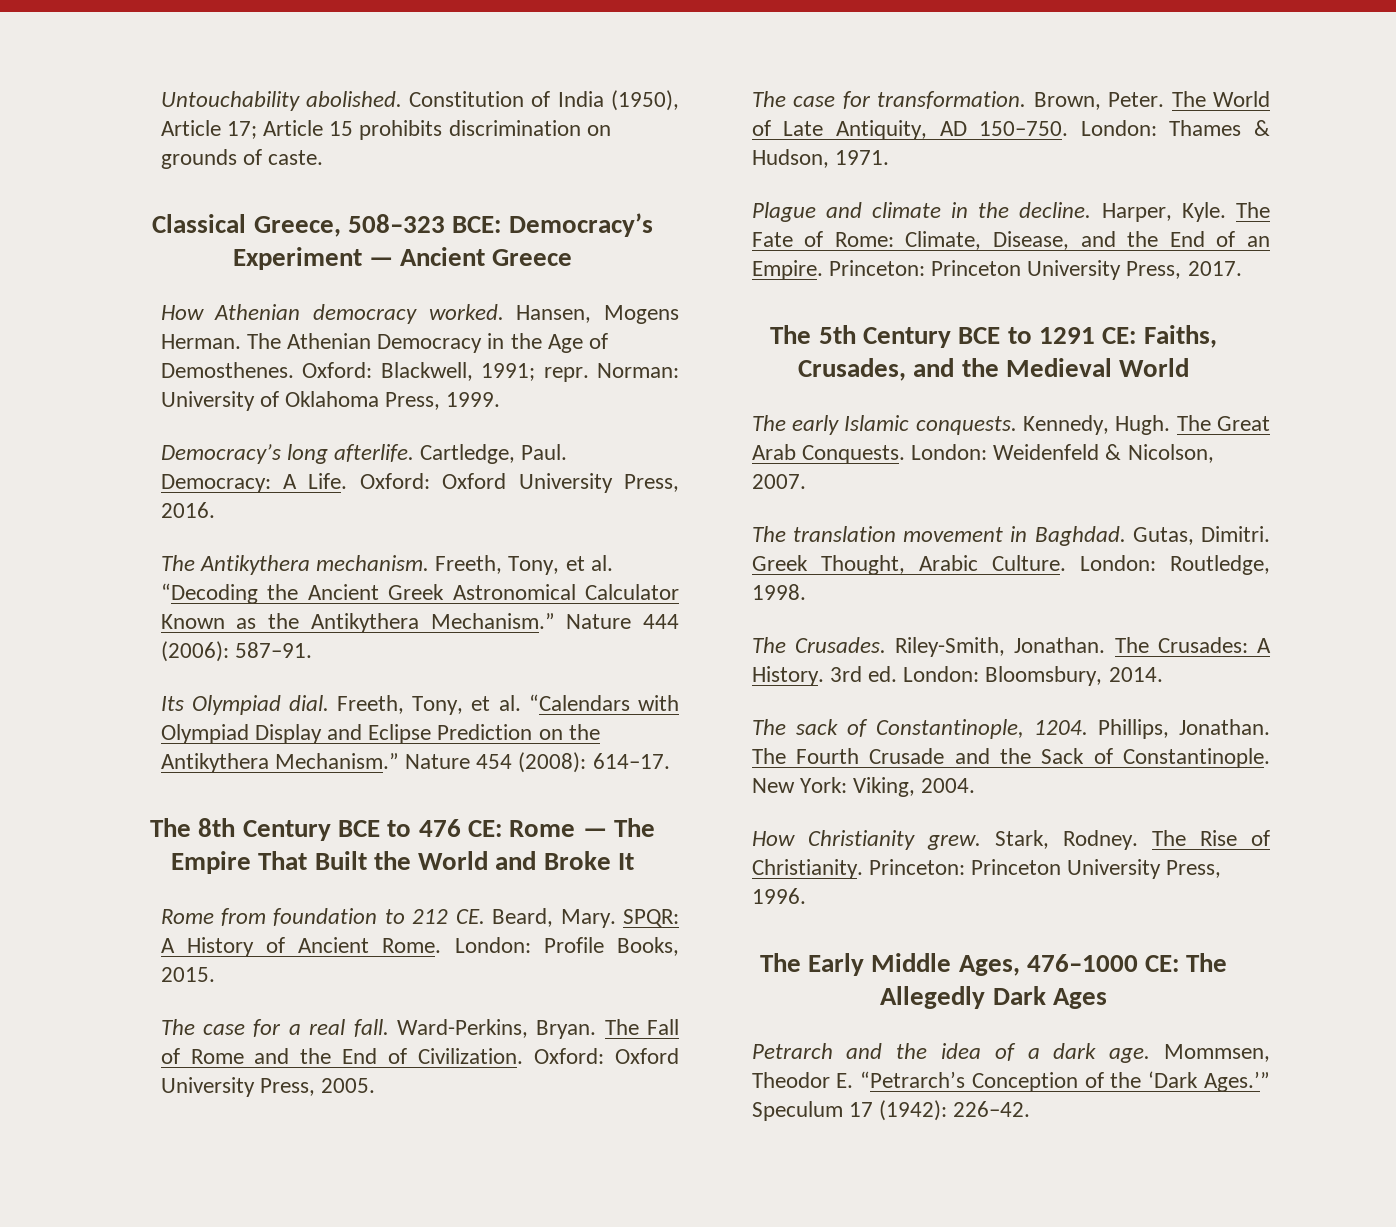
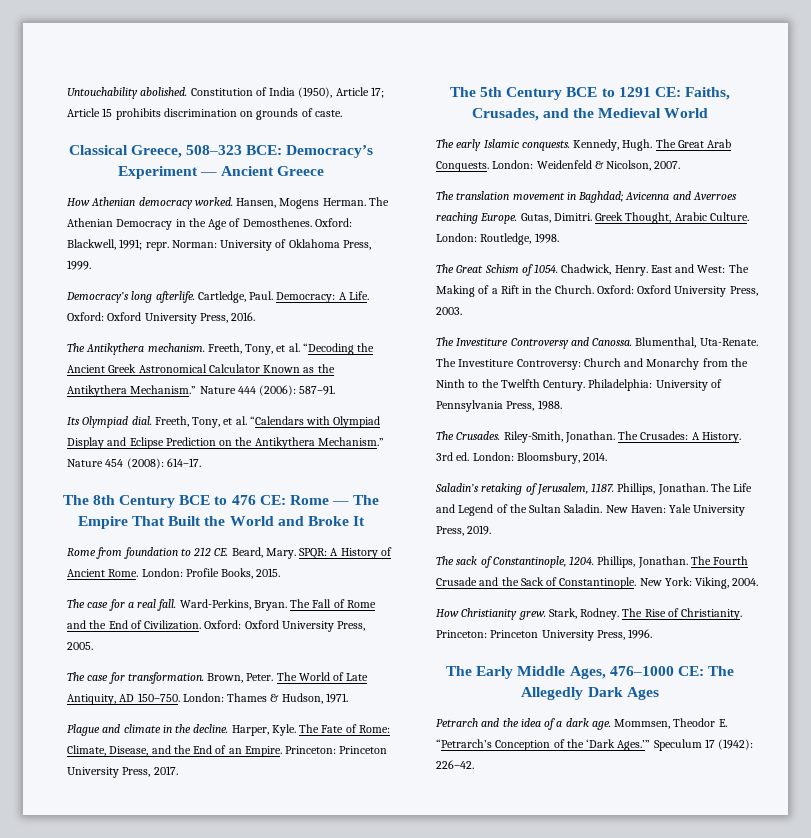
[1034,526,1126,546] Baghdad. -> [578,191,737,203] [436,212,518,224] Baghdad; Avicenna and Averroes reaching Europe.
(806, 592) none -> [436,264,749,276] [436,285,758,297] [436,307,463,315] [436,337,758,349] [436,358,748,370] [436,379,722,391] [436,400,562,412] // The Great Schism of 1054. Chadwick, Henry. East and West: The Making of a Rift in the Church. Oxford: Oxford University Press, 2003. // The Investiture Controversy and Canossa. Blumenthal, Uta-Renate. The Investiture Controversy: Church and Monarchy from the Ninth to the Twelfth Century. Philadelphia: University of Pennsylvania Press, 1988.
(1163, 674) none -> [435,483,753,495] [436,504,746,516] [436,525,492,536] // Saladin’s retaking of Jerusalem, 1187. Phillips, Jonathan. The Life and Legend of the Sultan Saladin. New Haven: Yale University Press, 2019.

